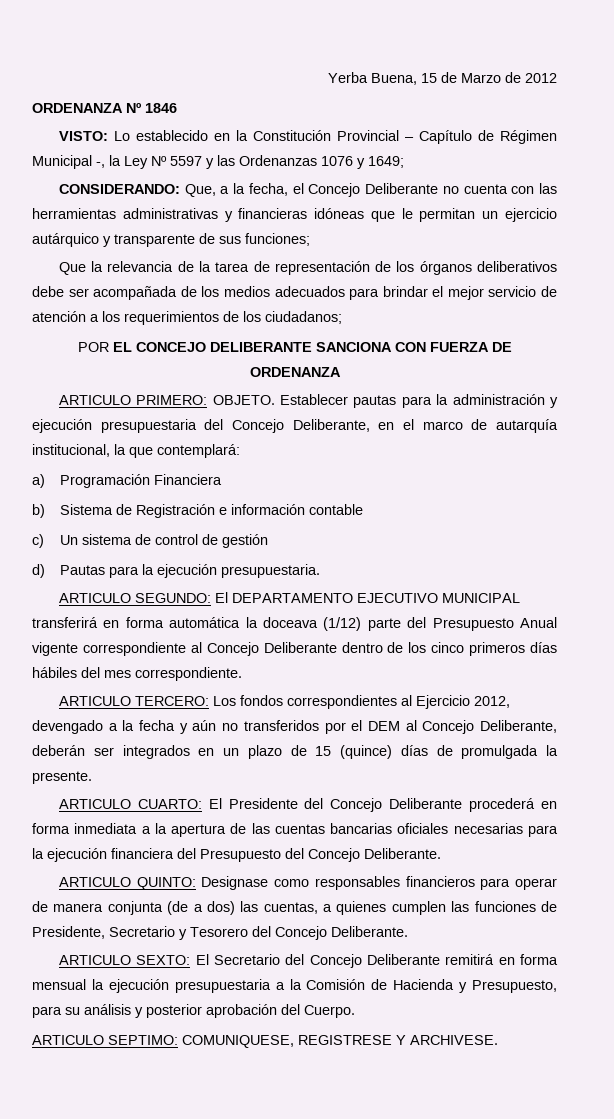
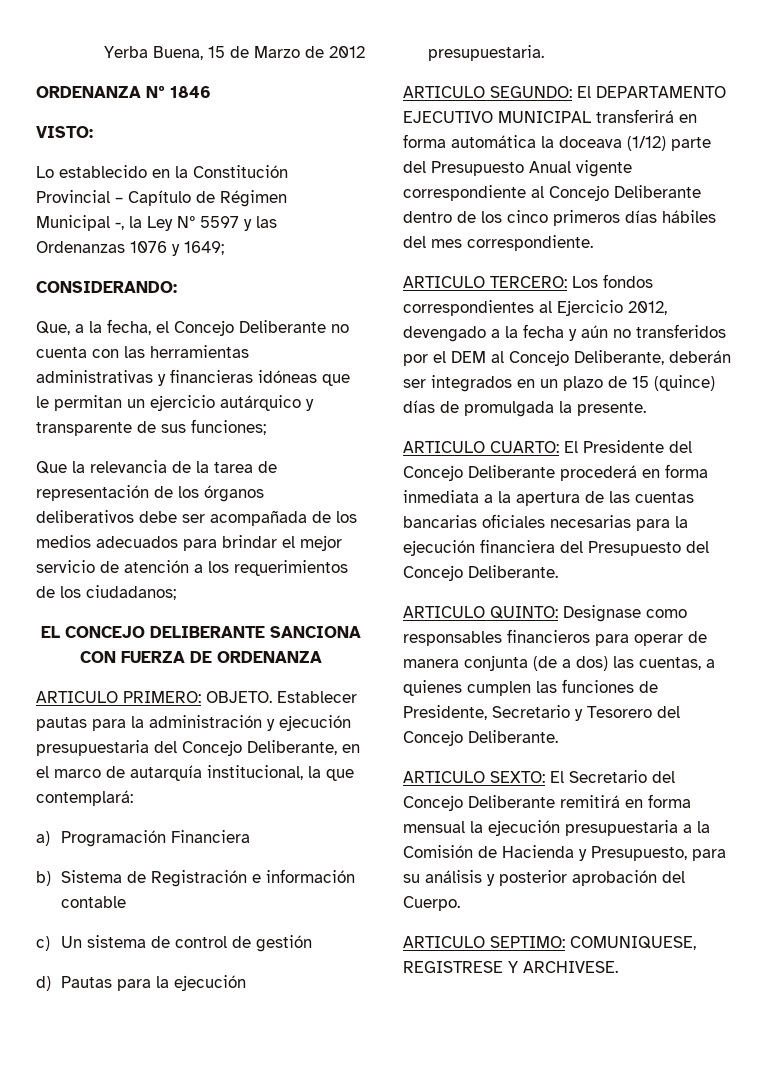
(108, 136) none -> (93, 132) //
(180, 189) none -> (177, 287) //
[77,342,109,352] POR -> (176, 592) none

